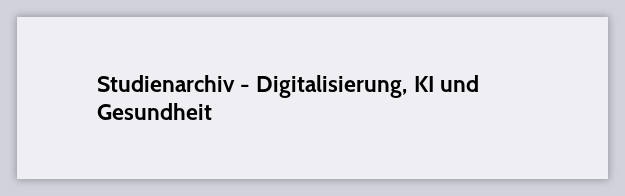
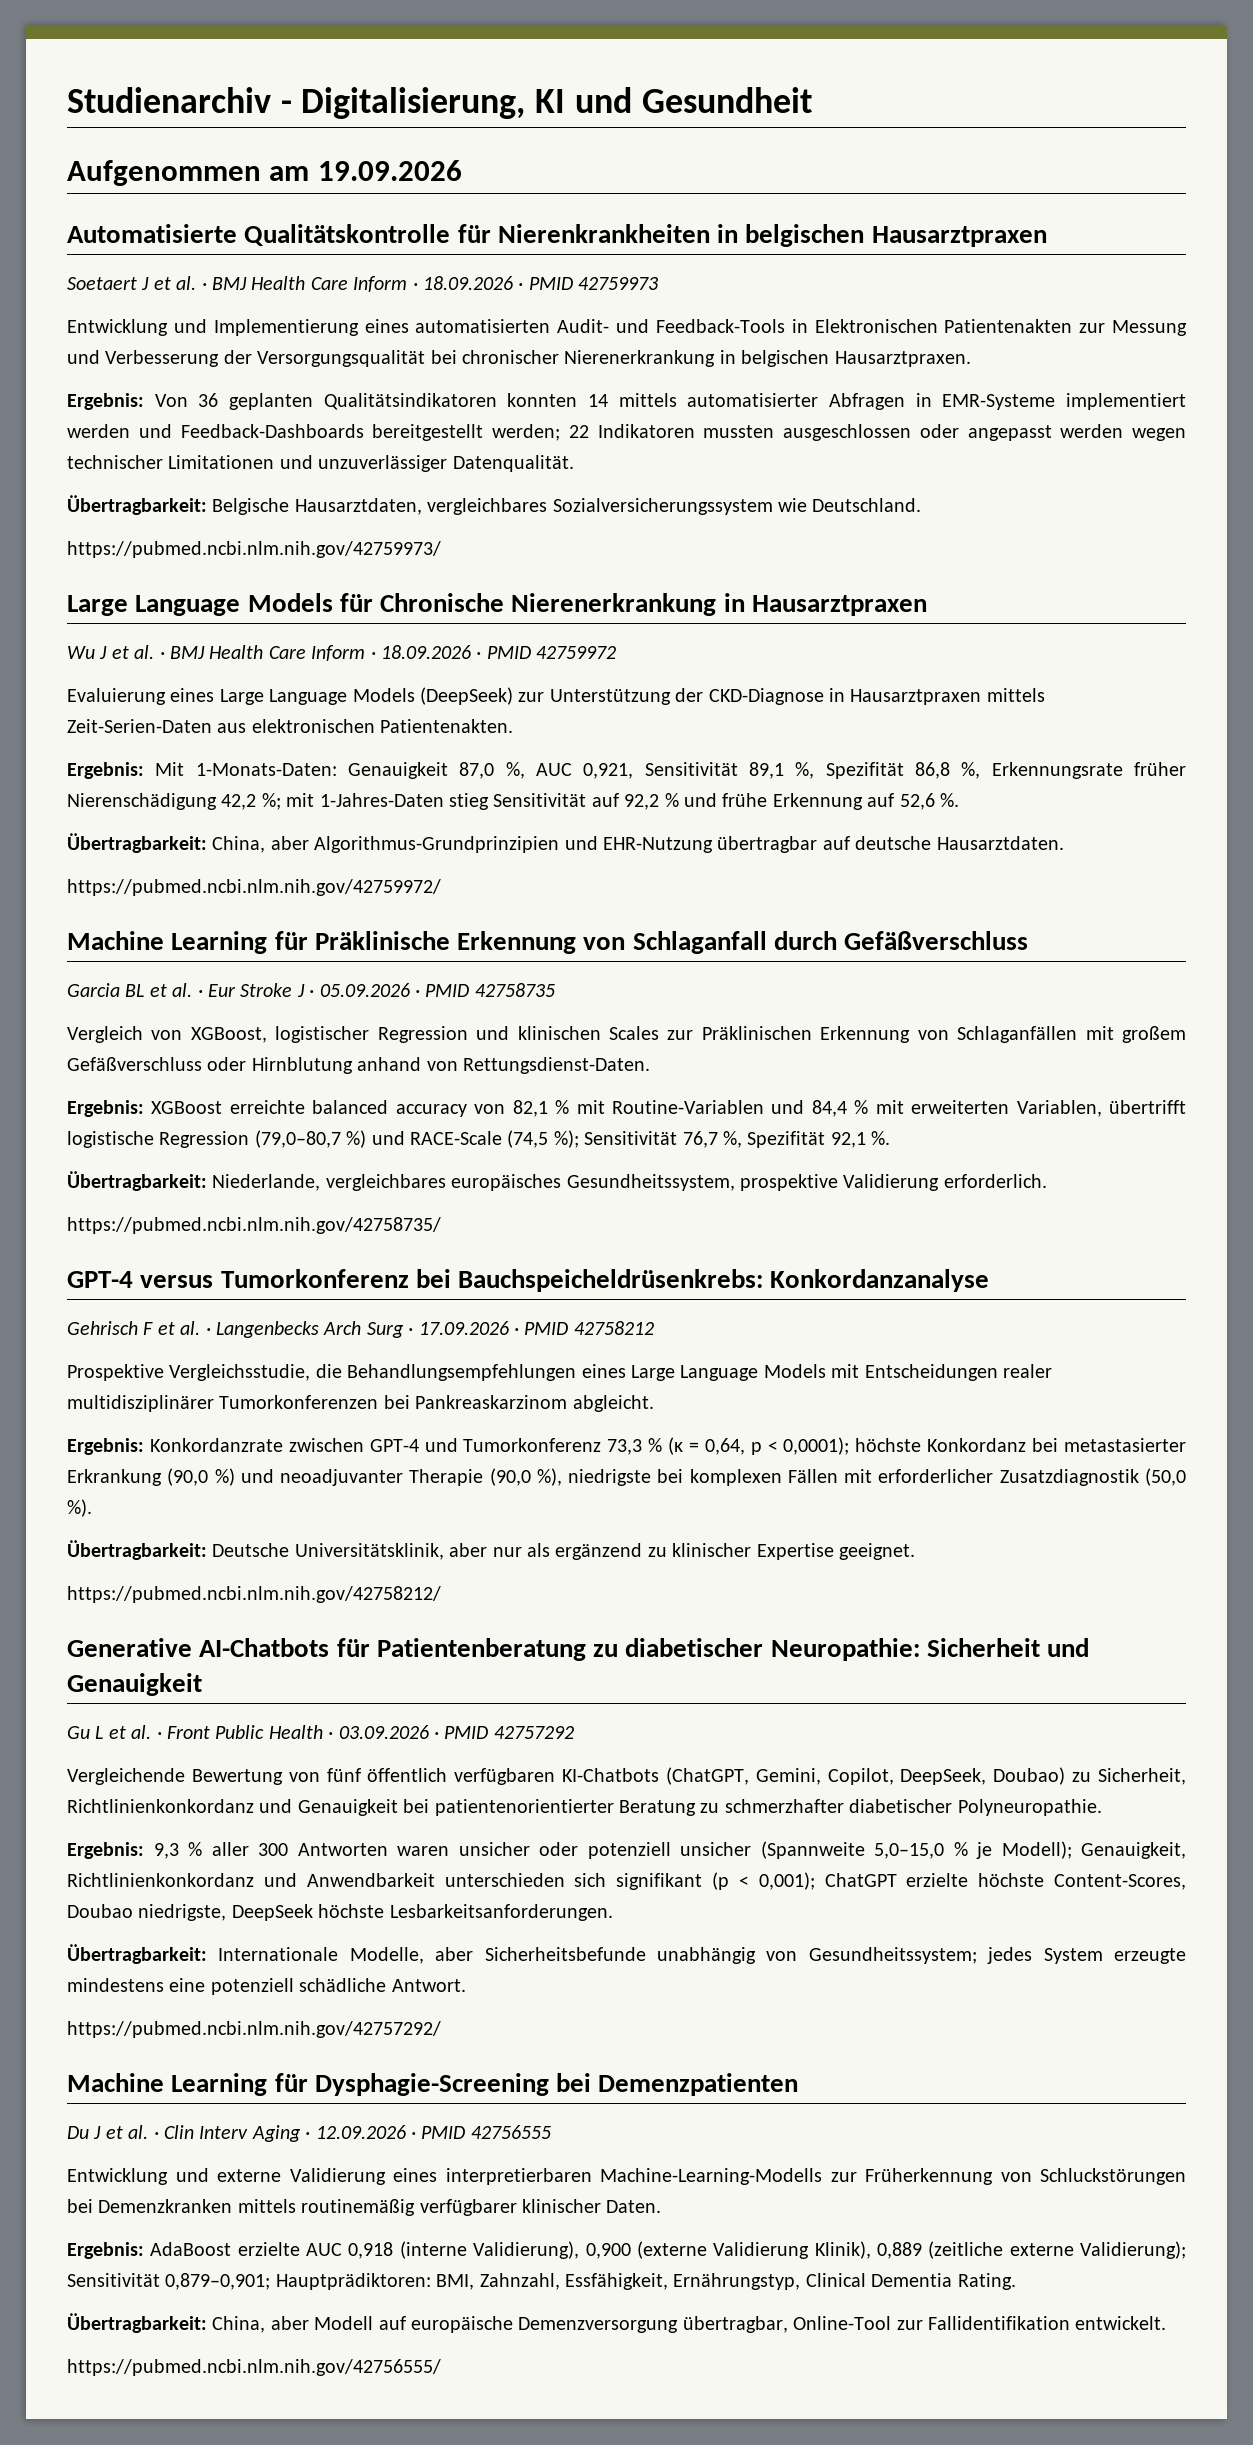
(212, 111) none -> [67,160,462,186] [67,224,1047,247] [67,276,659,292] [67,319,1188,336] [67,350,971,367] [67,393,1186,410] [67,424,1186,441] [67,455,574,472] [67,495,922,515] [67,541,441,558] [67,593,928,616] [67,645,617,661] [67,687,1045,705] [67,719,514,733] [67,762,1187,779] [67,793,959,810] [67,833,1064,853] [67,879,441,896] [67,931,1029,954] [67,983,555,997] [67,1026,1186,1043] [67,1057,650,1074] [67,1100,1186,1117] [67,1130,891,1148] [67,1171,1047,1191] [67,1217,441,1234] [67,1269,990,1292] [67,1321,654,1338] [67,1364,1052,1381] [67,1395,654,1412] [67,1437,1186,1455] [67,1468,1186,1486] [67,1499,92,1517] [67,1540,915,1560] [67,1586,441,1603] [67,1638,1090,1661] [67,1673,202,1696] [67,1725,574,1739] [67,1767,1186,1785] [67,1799,1102,1816] [67,1841,1186,1859] [67,1872,1187,1890] [67,1904,613,1921] [67,1944,1186,1964] [67,1978,466,1995] [67,2021,441,2038] [67,2073,799,2096] [67,2125,551,2142] [67,2168,1186,2185] [67,2199,662,2216] [67,2241,1187,2259] [67,2273,1016,2290] [67,2313,1167,2333] [67,2359,441,2376] // Aufgenommen am 19.09.2026 // Automatisierte Qualitätskontrolle für Nierenkrankheiten in belgischen Hausarztpraxen // Soetaert J et al. · BMJ Health Care Inform · 18.09.2026 · PMID 42759973 // Entwicklung und Implementierung eines automatisierten Audit- und Feedback-Tools in Elektronischen Patientenakten zur Messung und Verbesserung der Versorgungsqualität bei chronischer Nierenerkrankung in belgischen Hausarztpraxen. // Ergebnis: Von 36 geplanten Qualitätsindikatoren konnten 14 mittels automatisierter Abfragen in EMR-Systeme implementiert werden und Feedback-Dashboards bereitgestellt werden; 22 Indikatoren mussten ausgeschlossen oder angepasst werden wegen technischer Limitationen und unzuverlässiger Datenqualität. // Übertragbarkeit: Belgische Hausarztdaten, vergleichbares Sozialversicherungssystem wie Deutschland. // https://pubmed.ncbi.nlm.nih.gov/42759973/ // Large Language Models für Chronische Nierenerkrankung in Hausarztpraxen // Wu J et al. · BMJ Health Care Inform · 18.09.2026 · PMID 42759972 // Evaluierung eines Large Language Models (DeepSeek) zur Unterstützung der CKD-Diagnose in Hausarztpraxen mittels Zeit-Serien-Daten aus elektronischen Patientenakten. // Ergebnis: Mit 1-Monats-Daten: Genauigkeit 87,0 %, AUC 0,921, Sensitivität 89,1 %, Spezifität 86,8 %, Erkennungsrate früher Nierenschädigung 42,2 %; mit 1-Jahres-Daten stieg Sensitivität auf 92,2 % und frühe Erkennung auf 52,6 %. // Übertragbarkeit: China, aber Algorithmus-Grundprinzipien und EHR-Nutzung übertragbar auf deutsche Hausarztdaten. // https://pubmed.ncbi.nlm.nih.gov/42759972/ // Machine Learning für Präklinische Erkennung von Schlaganfall durch Gefäßverschluss // Garcia BL et al. · Eur Stroke J · 05.09.2026 · PMID 42758735 // Vergleich von XGBoost, logistischer Regression und klinischen Scales zur Präklinischen Erkennung von Schlaganfällen mit großem Gefäßverschluss oder Hirnblutung anhand von Rettungsdienst-Daten. // Ergebnis: XGBoost erreichte balanced accuracy von 82,1 % mit Routine-Variablen und 84,4 % mit erweiterten Variablen, übertrifft logistische Regression (79,0–80,7 %) und RACE-Scale (74,5 %); Sensitivität 76,7 %, Spezifität 92,1 %. // Übertragbarkeit: Niederlande, vergleichbares europäisches Gesundheitssystem, prospektive Validierung erforderlich. // https://pubmed.ncbi.nlm.nih.gov/42758735/ // GPT-4 versus Tumorkonferenz bei Bauchspeicheldrüsenkrebs: Konkordanzanalyse // Gehrisch F et al. · Langenbecks Arch Surg · 17.09.2026 · PMID 42758212 // Prospektive Vergleichsstudie, die Behandlungsempfehlungen eines Large Language Models mit Entscheidungen realer multidisziplinärer Tumorkonferenzen bei Pankreaskarzinom abgleicht. // Ergebnis: Konkordanzrate zwischen GPT-4 und Tumorkonferenz 73,3 % (κ = 0,64, p < 0,0001); höchste Konkordanz bei metastasierter Erkrankung (90,0 %) und neoadjuvanter Therapie (90,0 %), niedrigste bei komplexen Fällen mit erforderlicher Zusatzdiagnostik (50,0 %). // Übertragbarkeit: Deutsche Universitätsklinik, aber nur als ergänzend zu klinischer Expertise geeignet. // https://pubmed.ncbi.nlm.nih.gov/42758212/ // Generative AI-Chatbots für Patientenberatung zu diabetischer Neuropathie: Sicherheit und Genauigkeit // Gu L et al. · Front Public Health · 03.09.2026 · PMID 42757292 // Vergleichende Bewertung von fünf öffentlich verfügbaren KI-Chatbots (ChatGPT, Gemini, Copilot, DeepSeek, Doubao) zu Sicherheit, Richtlinienkonkordanz und Genauigkeit bei patientenorientierter Beratung zu schmerzhafter diabetischer Polyneuropathie. // Ergebnis: 9,3 % aller 300 Antworten waren unsicher oder potenziell unsicher (Spannweite 5,0–15,0 % je Modell); Genauigkeit, Richtlinienkonkordanz und Anwendbarkeit unterschieden sich signifikant (p < 0,001); ChatGPT erzielte höchste Content-Scores, Doubao niedrigste, DeepSeek höchste Lesbarkeitsanforderungen. // Übertragbarkeit: Internationale Modelle, aber Sicherheitsbefunde unabhängig von Gesundheitssystem; jedes System erzeugte mindestens eine potenziell schädliche Antwort. // https://pubmed.ncbi.nlm.nih.gov/42757292/ // Machine Learning für Dysphagie-Screening bei Demenzpatienten // Du J et al. · Clin Interv Aging · 12.09.2026 · PMID 42756555 // Entwicklung und externe Validierung eines interpretierbaren Machine-Learning-Modells zur Früherkennung von Schluckstörungen bei Demenzkranken mittels routinemäßig verfügbarer klinischer Daten. // Ergebnis: AdaBoost erzielte AUC 0,918 (interne Validierung), 0,900 (externe Validierung Klinik), 0,889 (zeitliche externe Validierung); Sensitivität 0,879–0,901; Hauptprädiktoren: BMI, Zahnzahl, Essfähigkeit, Ernährungstyp, Clinical Dementia Rating. // Übertragbarkeit: China, aber Modell auf europäische Demenzversorgung übertragbar, Online-Tool zur Fallidentifikation entwickelt. // https://pubmed.ncbi.nlm.nih.gov/42756555/

